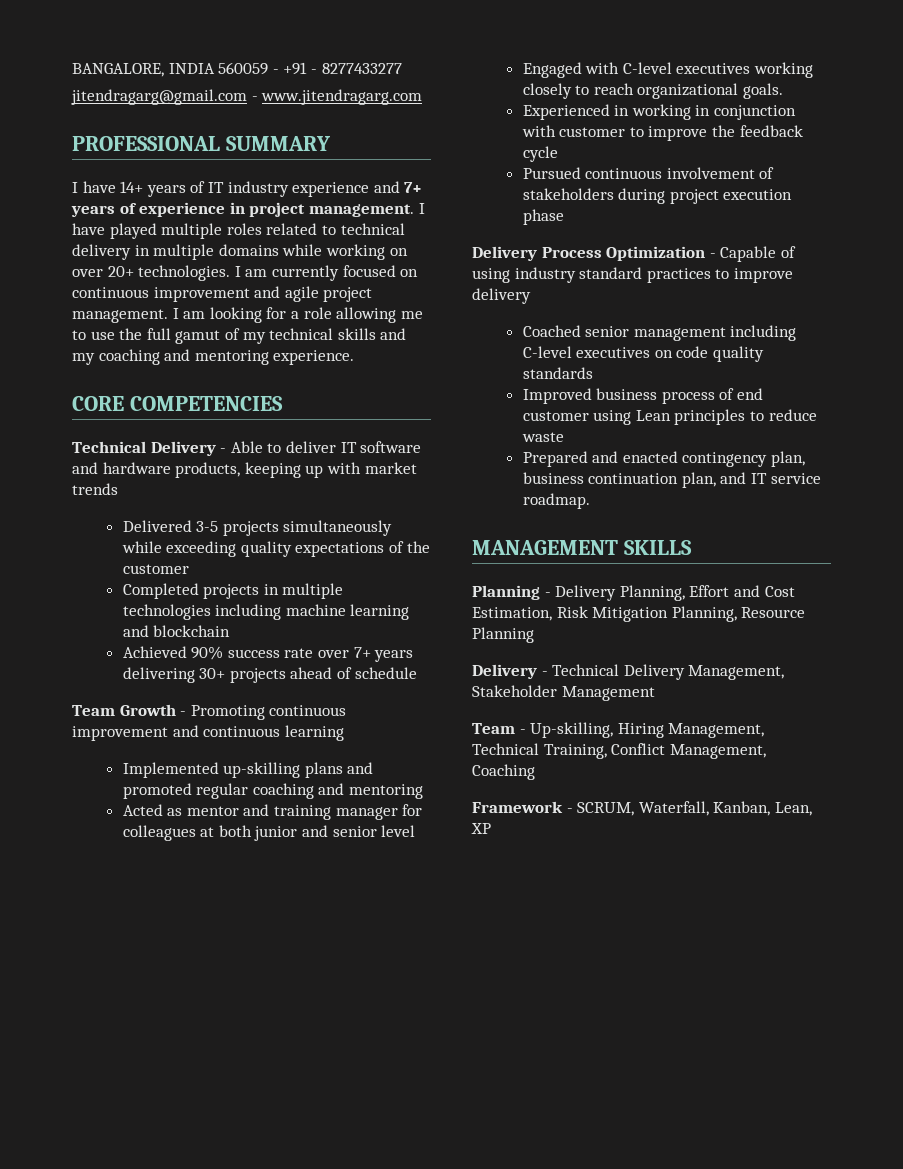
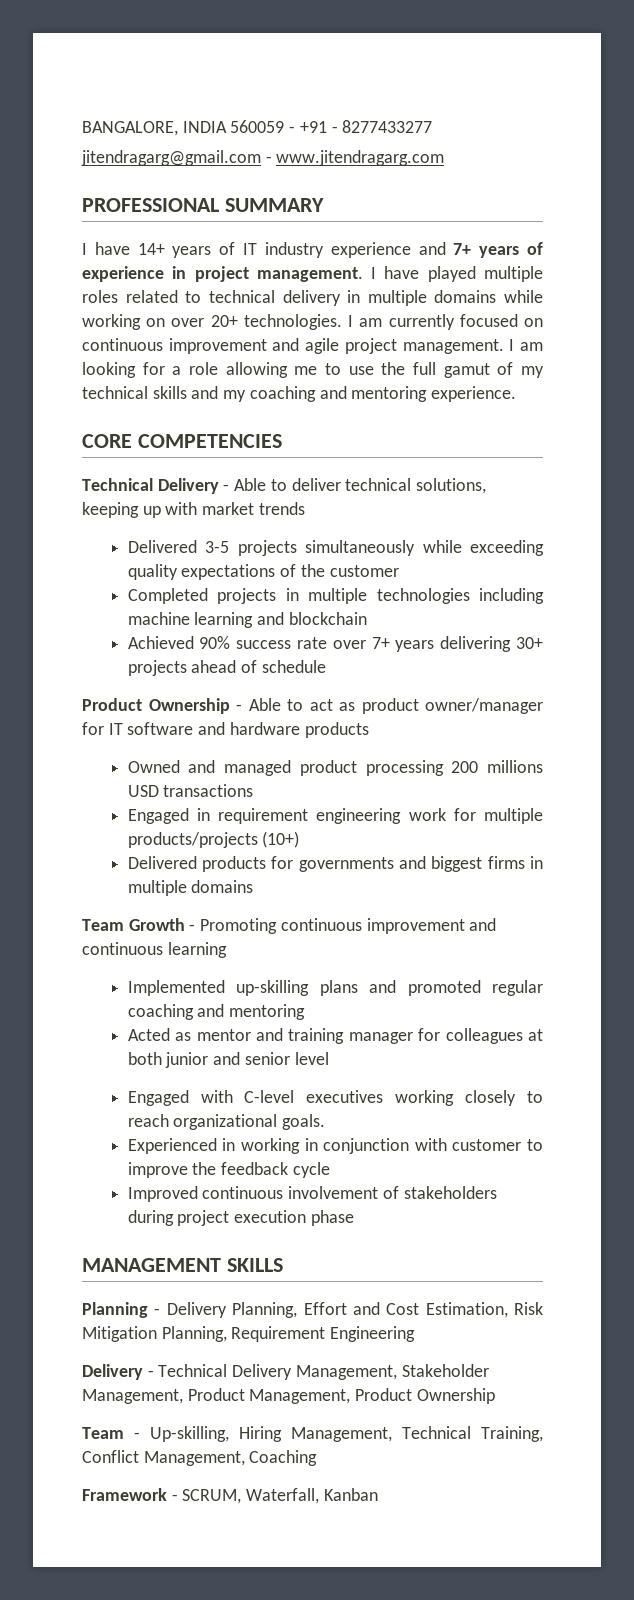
[340,441,422,453] [72,462,241,478] IT software and hardware products, -> [345,478,487,494] technical solutions,
(417, 673) none -> [82,698,543,714] [82,722,369,738] [127,760,543,776] [127,784,254,797] [127,808,543,824] [127,831,300,848] [127,856,543,872] [127,880,254,896] // Product Ownership - Able to act as product owner/manager for IT software and hardware products // Owned and managed product processing 200 millions USD transactions // Engaged in requirement engineering work for multiple products/projects (10+) // Delivered products for governments and biggest firms in multiple domains
[522,167,581,179] Pursued -> [127,1186,198,1202] Improved
[472,246,796,262] [472,267,793,283] [472,288,531,304] [522,325,797,341] [522,346,765,362] [522,367,593,379] [522,388,764,404] [522,409,817,425] [521,432,564,442] [522,451,806,467] [522,472,821,488] [522,493,590,509] // Delivery Process Optimization - Capable of using industry standard practices to improve delivery // Coached senior management including C-level executives on code quality standards // Improved business process of end customer using Lean principles to reduce waste // Prepared and enacted contingency plan, business continuation plan, and IT service roadmap. -> (354, 1218) none
[741,607,806,618] [472,627,534,643] Resource Planning -> [231,1326,416,1342] Requirement Engineering
[561,686,655,701] Management -> [82,1388,495,1404] Management, Product Management, Product Ownership
[713,801,812,816] [471,823,491,834] Kanban, Lean, XP -> [323,1488,378,1501] Kanban

